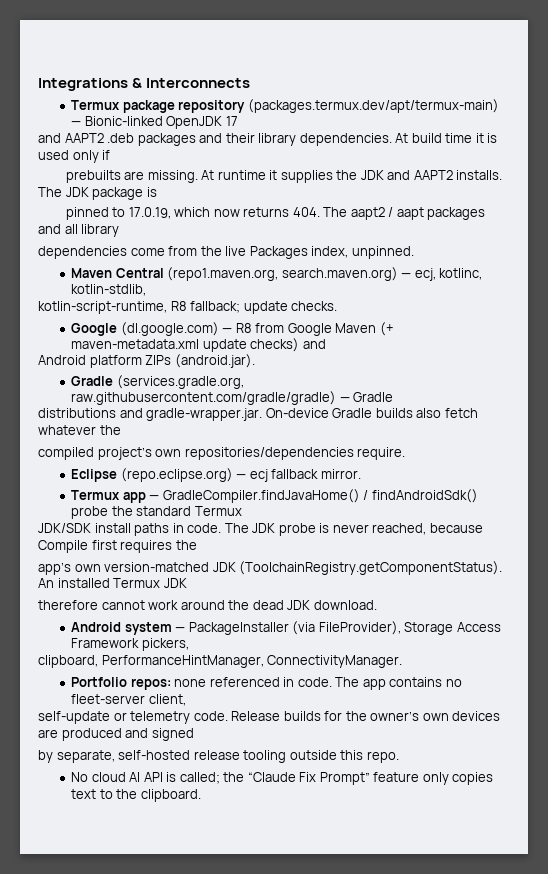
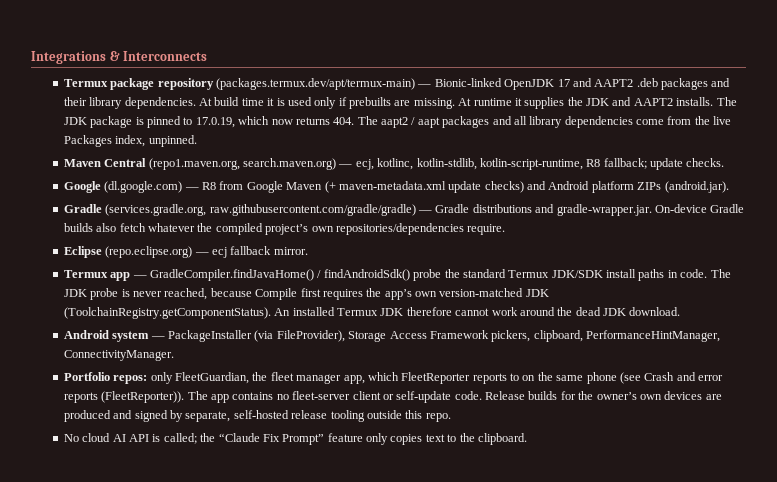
(238, 121) // -> (570, 83) none
(111, 155) // -> (347, 101) none
(157, 192) // -> (144, 121) none
(120, 230) // -> (563, 122) none
(147, 290) // -> (477, 164) none
(326, 344) // -> (547, 185) none
(394, 397) // -> (470, 208) none
(121, 430) // -> (213, 227) none
(242, 511) // -> (550, 274) none
(197, 545) // -> (382, 292) none
(187, 583) // -> (404, 312) none
(189, 644) // -> (531, 336) none
[174,677,332,687] none referenced in code. -> [150,372,724,384] [63,391,185,403] only FleetGuardian, the fleet manager app, which FleetReporter reports to on the same phone (see Crash and error reports (FleetReporter)).
[148,694,186,706] [38,711,191,724] client, // self-update or telemetry -> [352,391,452,403] client or self-update
(194, 734) // -> (168, 416) none

